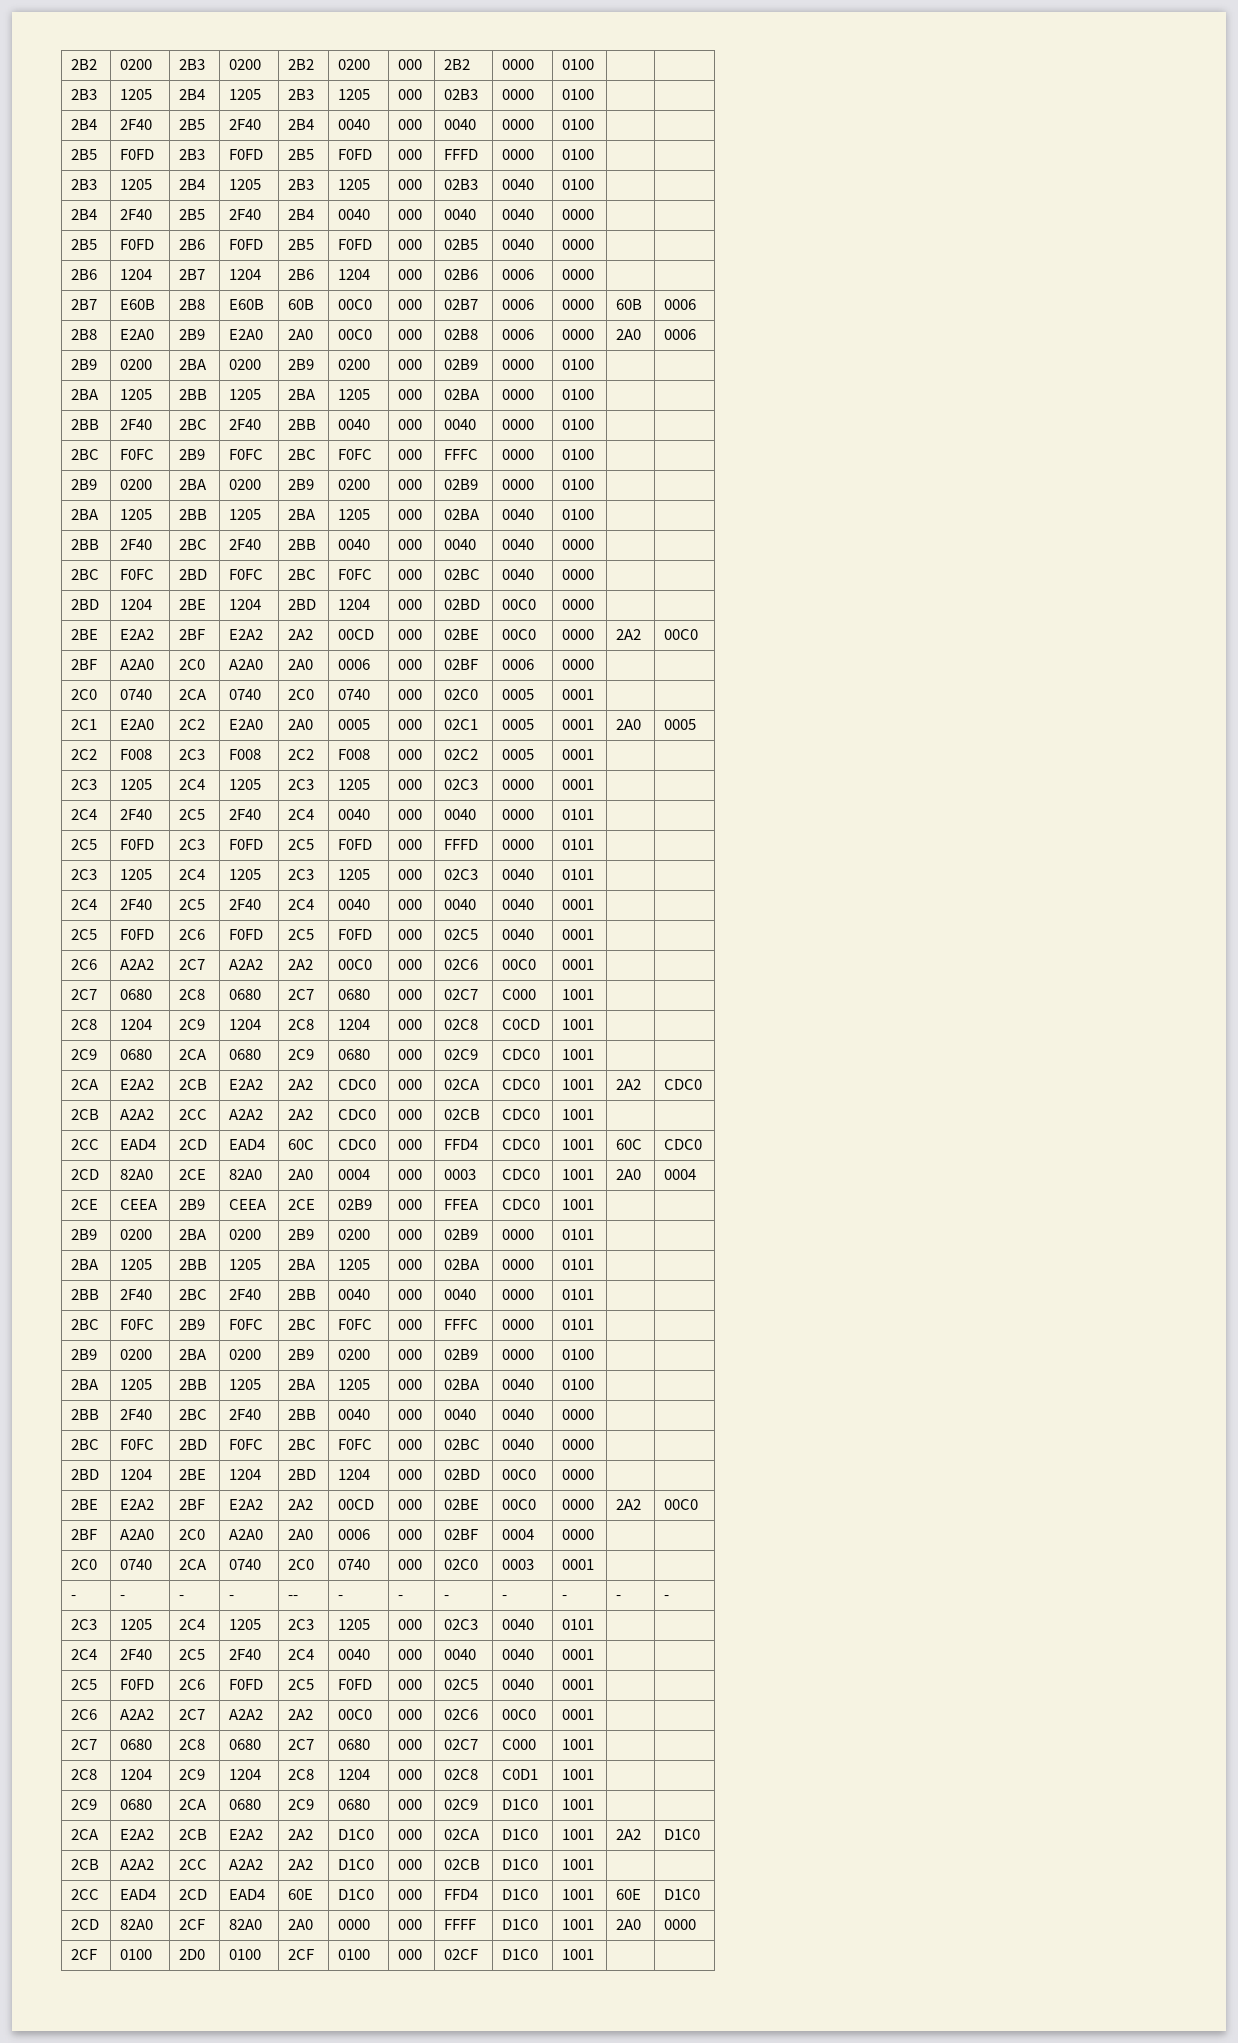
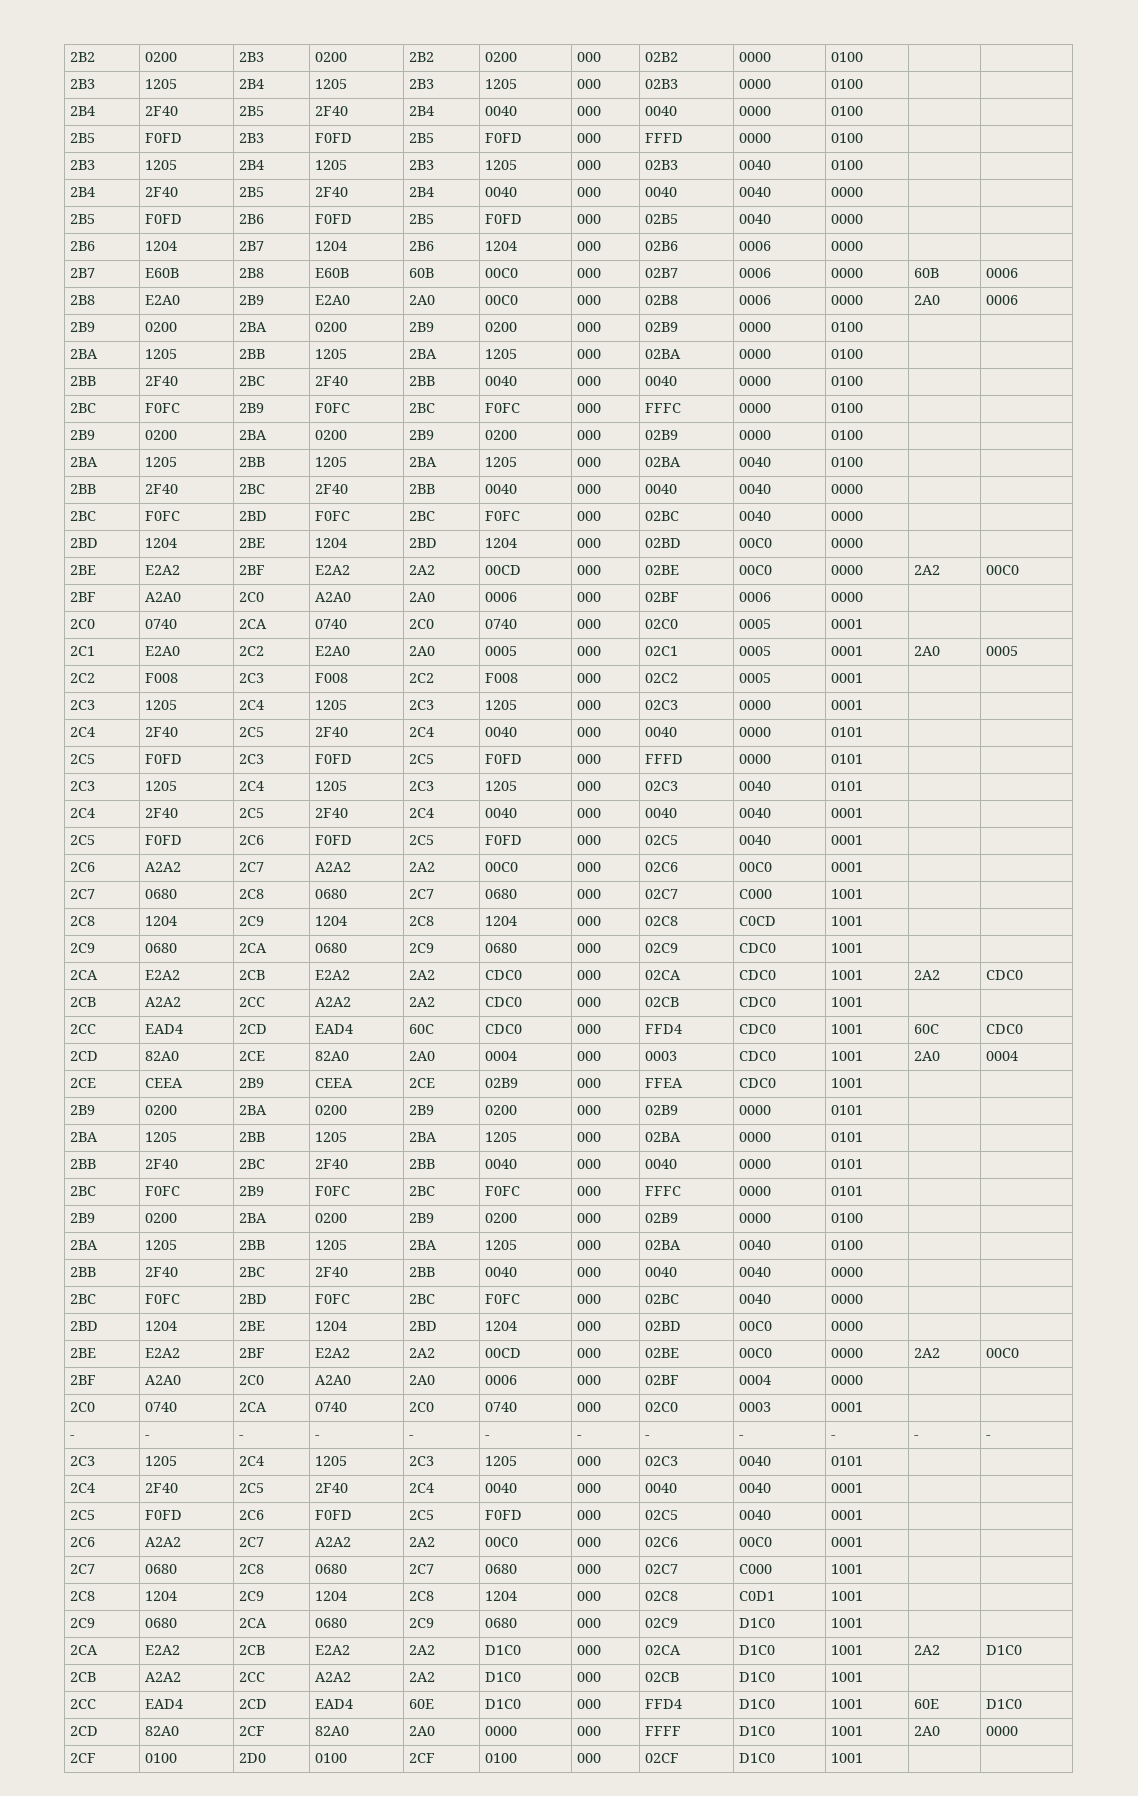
[444,59,471,70] 2B2 -> [645,52,679,62] 02B2
[288,1595,299,1600] -- -> [409,1435,415,1439] -

